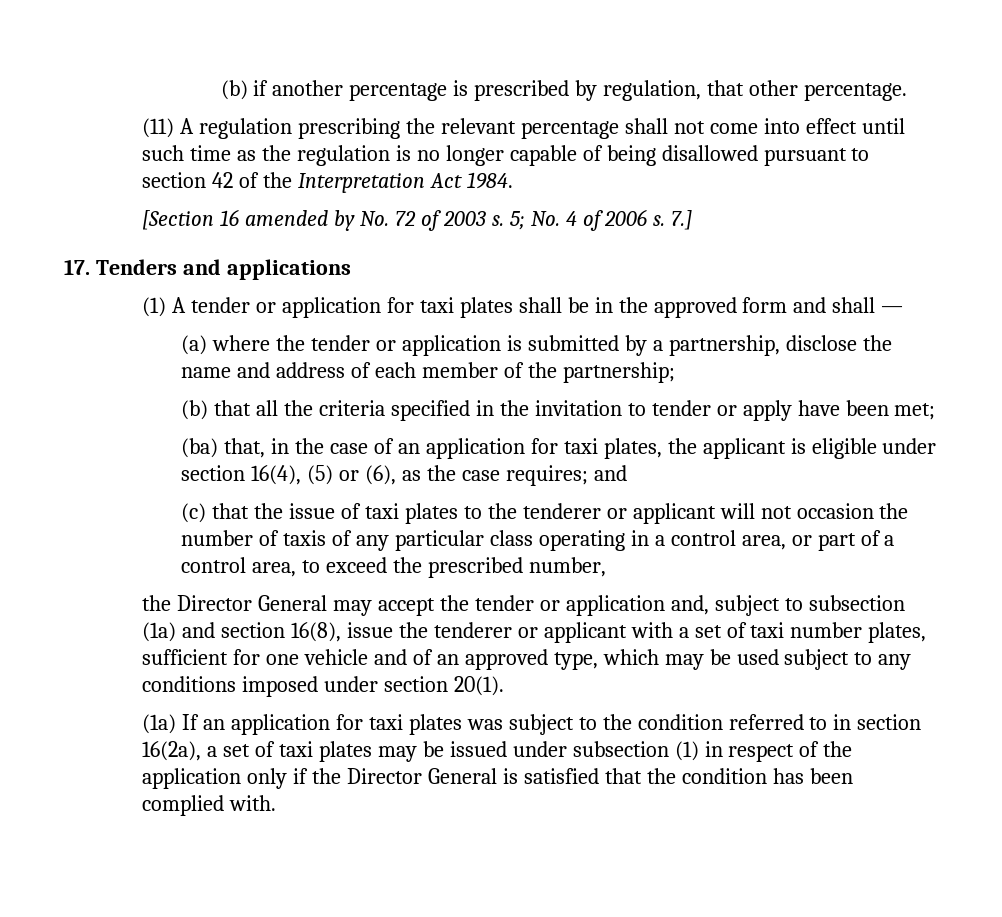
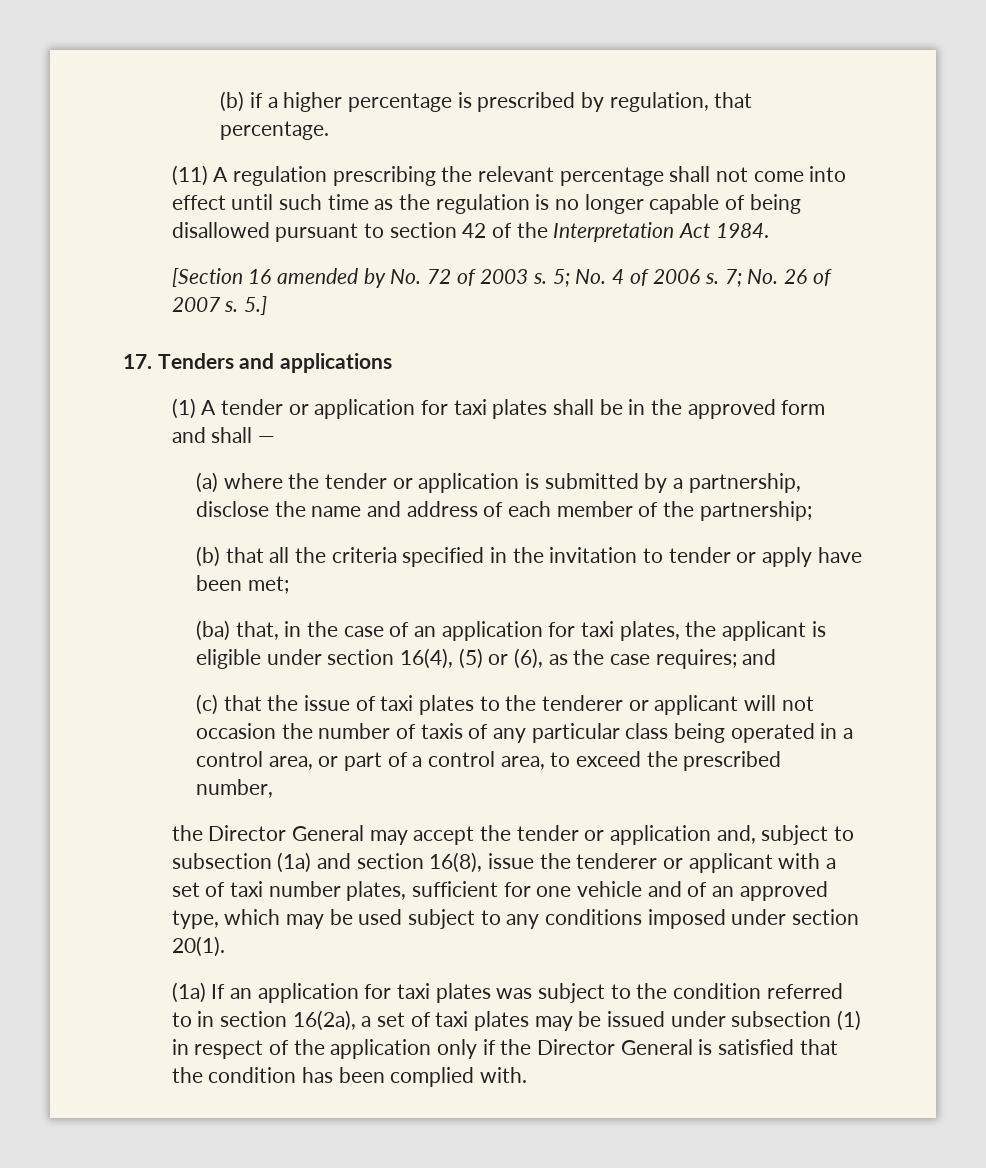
[272,80,344,96] another -> [267,92,343,112] a higher
[748,80,798,96] other -> (753, 100) none
[671,210,693,230] 7.] -> [724,269,832,287] [171,296,267,315] 7; No. 26 of 2007 s. 5.]
[538,530,625,551] operating -> [673,723,815,743] being operated

